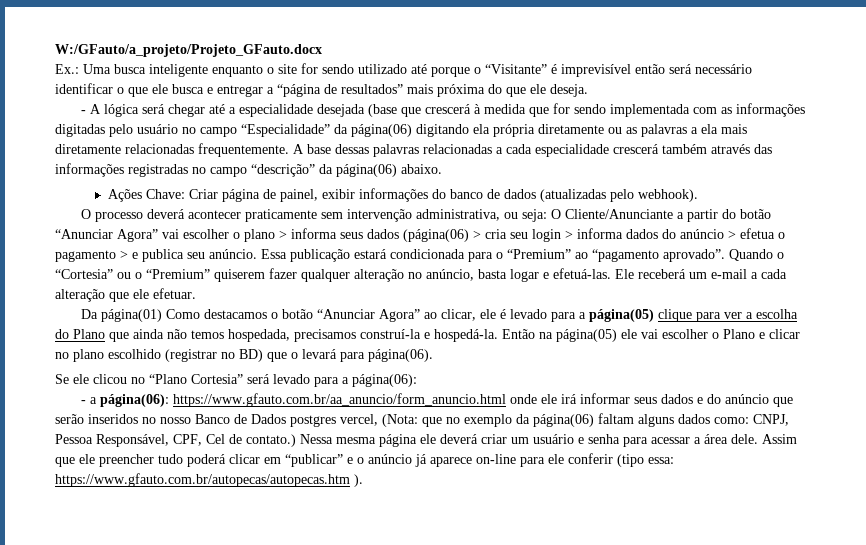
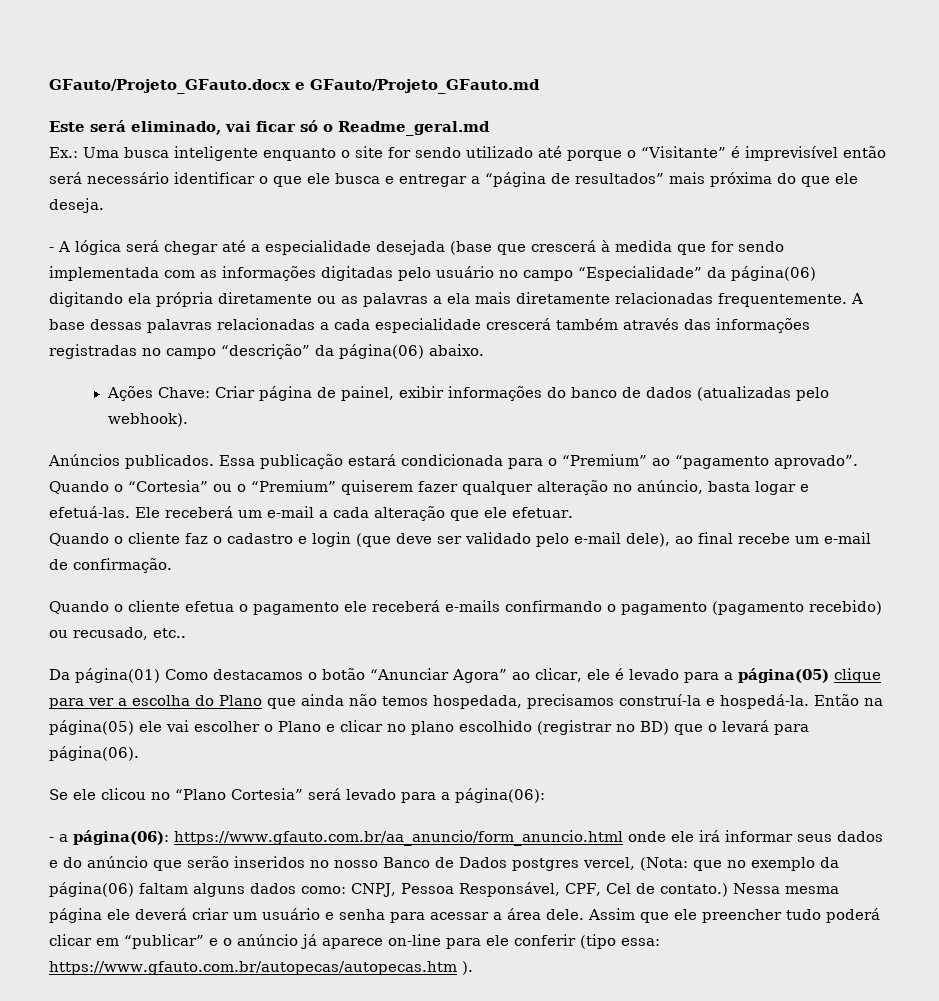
[55,44,322,57] W:/GFauto/a_projeto/Projeto_GFauto.docx -> [49,79,540,94] [49,120,490,136] GFauto/Projeto_GFauto.docx e GFauto/Projeto_GFauto.md // Este será eliminado, vai ficar só o Readme_geral.md
[80,209,771,222] [55,228,785,242] [55,249,257,262] O processo deverá acontecer praticamente sem intervenção administrativa, ou seja: O Cliente/Anunciante a partir do botão “Anunciar Agora” vai escolher o plano > informa seus dados (página(06) > cria seu login > informa dados do anúncio > efetua o pagamento > e publica seu anúncio. -> [48,454,214,469] Anúncios publicados.
(196, 293) none -> [49,532,871,547] [49,558,172,573] [49,600,882,615] [49,627,186,640] // Quando o cliente faz o cadastro e login (que deve ser validado pelo e-mail dele), ao final recebe um e-mail de confirmação. // Quando o cliente efetua o pagamento ele receberá e-mails confirmando o pagamento (pagamento recebido) ou recusado, etc..

